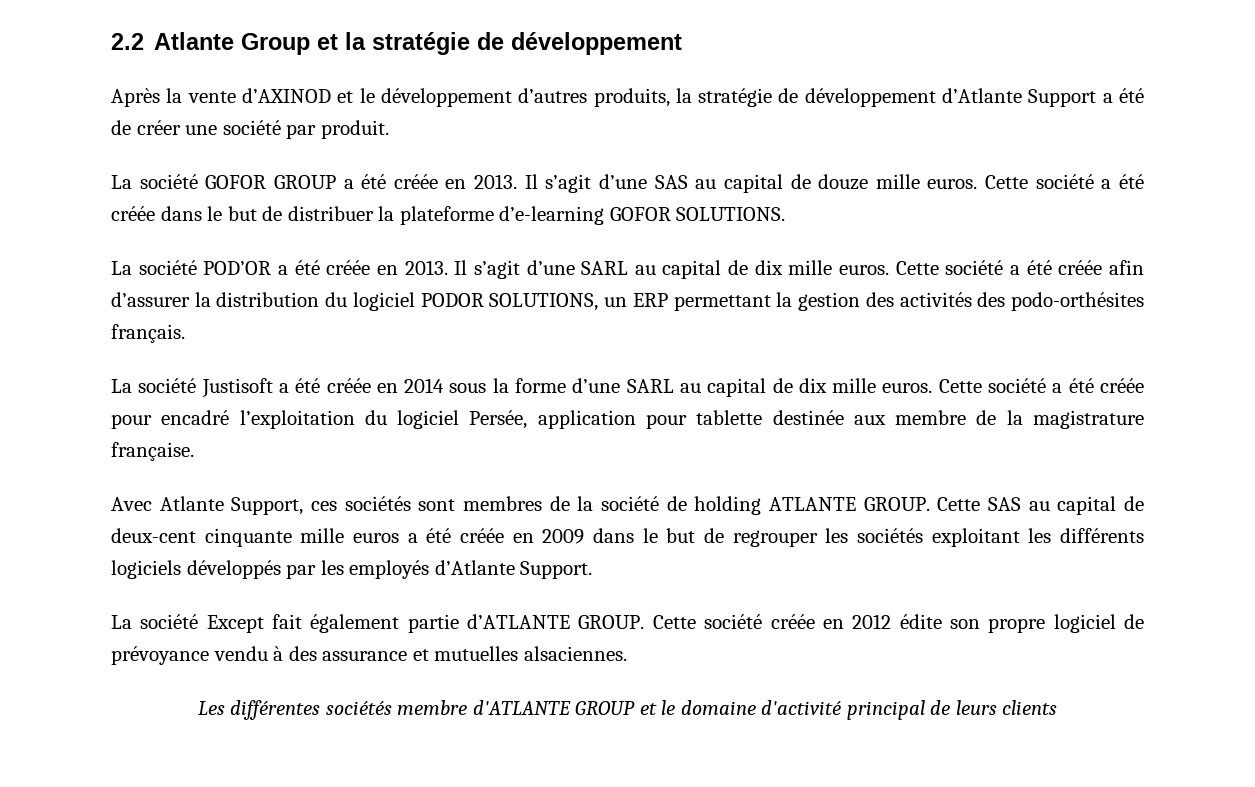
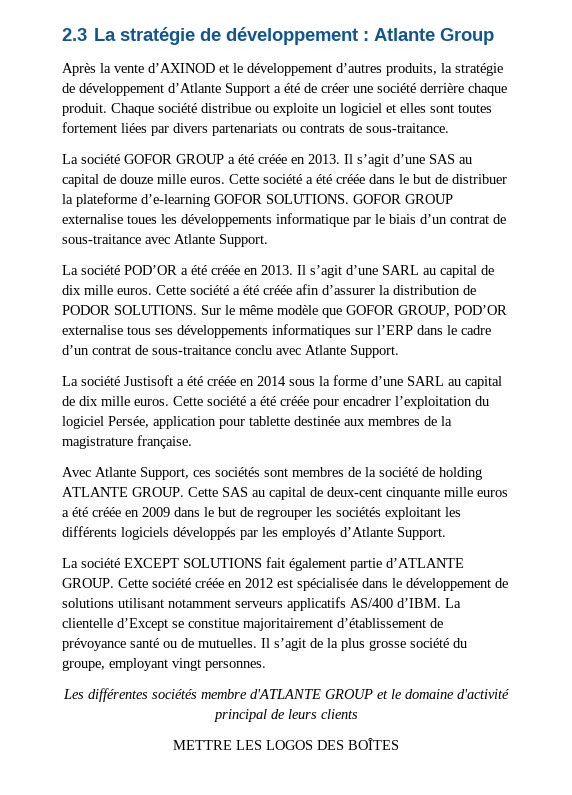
[111,32,683,55] 2.2 Atlante Group et la stratégie de développement -> [62,27,495,45] 2.3 La stratégie de développement : Atlante Group
[286,120,389,139] par produit. -> [420,83,507,96] [62,103,492,116] [62,122,449,136] derrière chaque produit. Chaque société distribue ou exploite un logiciel et elles sont toutes fortement liées par divers partenariats ou contrats de sous-traitance.
(786, 214) none -> [353,194,453,204] [62,213,506,227] [62,234,268,247] GOFOR GROUP externalise toues les développements informatique par le biais d’un contrat de sous-traitance avec Atlante Support.
[325,292,1145,311] [111,324,185,343] du logiciel PODOR SOLUTIONS, un ERP permettant la gestion des activités des podo-orthésites français. -> [463,285,476,295] [62,305,507,318] [62,324,491,338] [62,345,399,358] de PODOR SOLUTIONS. Sur le même modèle que GOFOR GROUP, POD’OR externalise tous ses développements informatiques sur l’ERP dans le cadre d’un contrat de sous-traitance conclu avec Atlante Support.
[161,410,230,425] encadré -> [343,396,391,406] encadrer
[895,410,967,425] membre -> [368,416,420,426] membres
[206,615,264,633] Except -> [124,558,262,568] EXCEPT SOLUTIONS
[899,614,1145,633] [111,646,627,665] édite son propre logiciel de prévoyance vendu à des assurance et mutuelles alsaciennes. -> [277,578,508,591] [62,597,461,611] [62,618,443,631] [62,638,467,651] [62,658,266,671] est spécialisée dans le développement de solutions utilisant notamment serveurs applicatifs AS/400 d’IBM. La clientelle d’Except se constitue majoritairement d’établissement de prévoyance santé ou de mutuelles. Il s’agit de la plus grosse société du groupe, employant vingt personnes.
(1058, 707) none -> [173,738,399,750] // METTRE LES LOGOS DES BOÎTES

